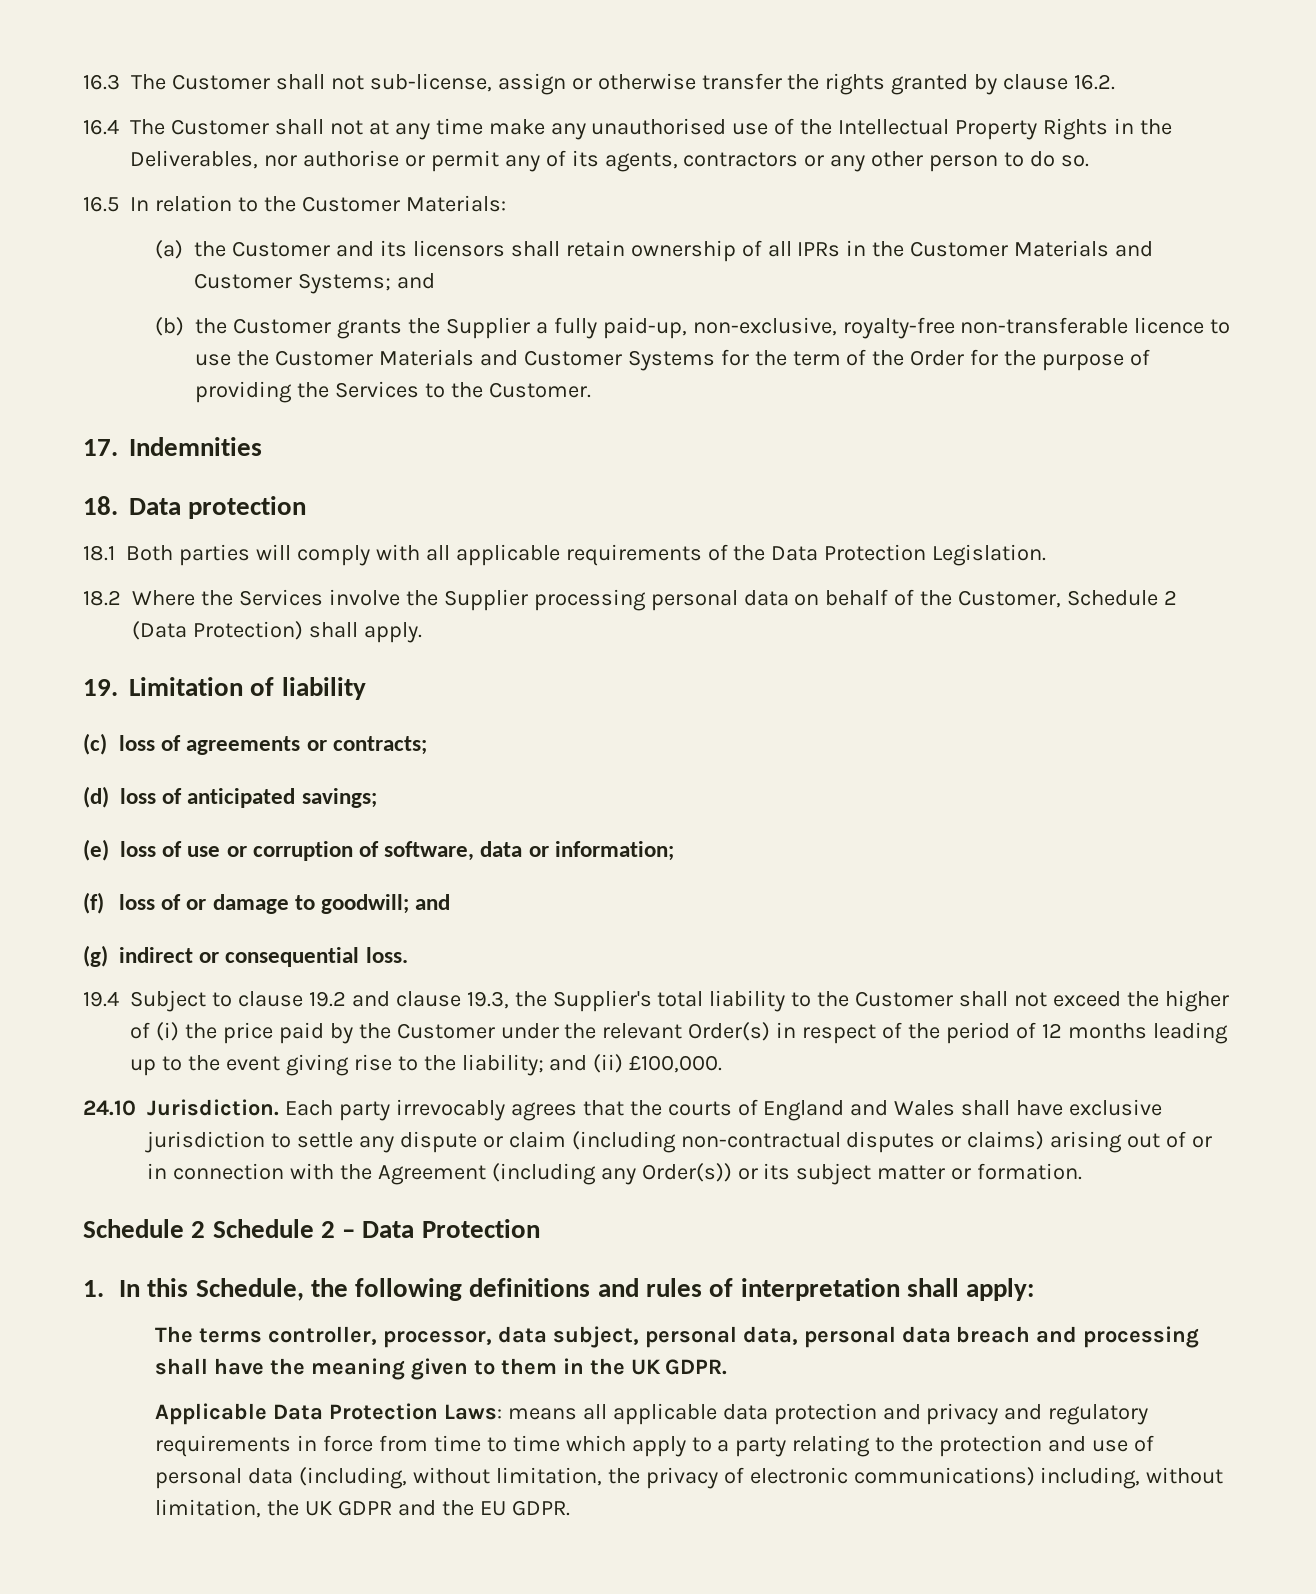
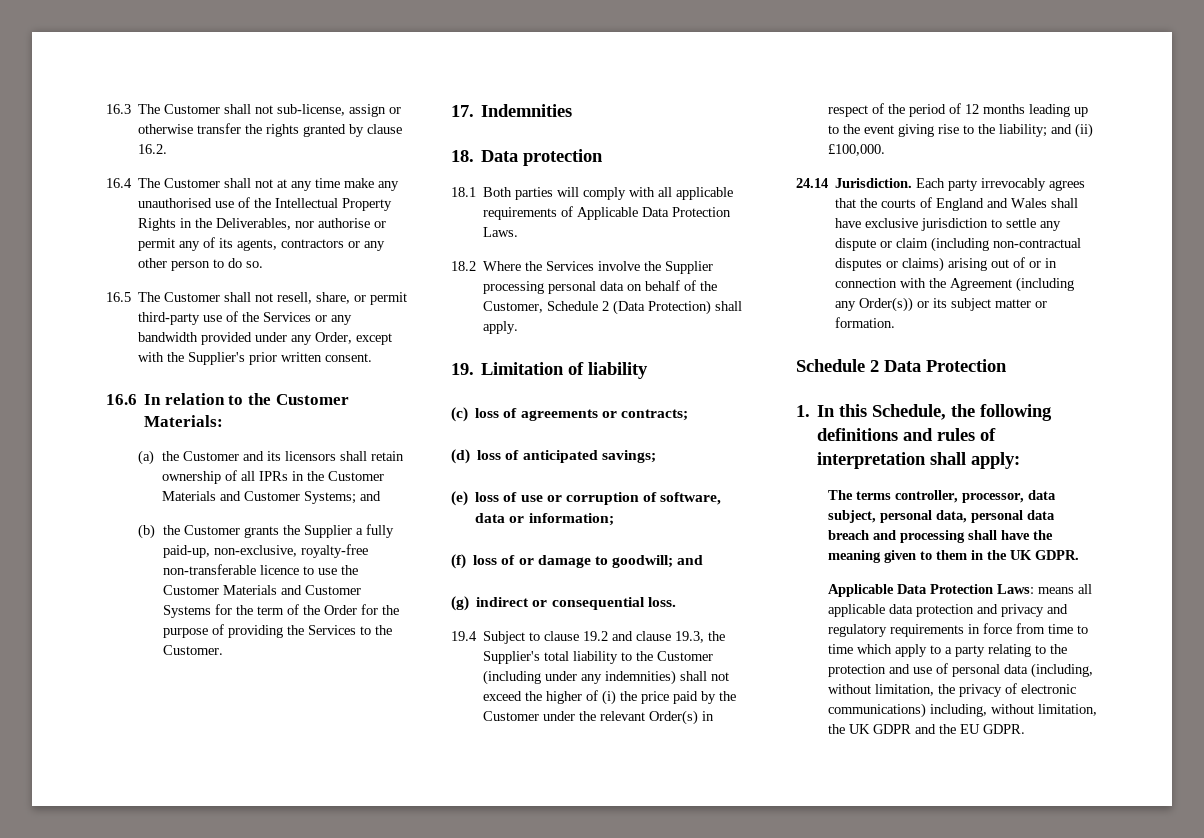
(119, 204) none -> [138,292,408,305] [138,311,353,325] [138,332,393,345] [138,352,373,365] [106,394,137,405] The Customer shall not resell, share, or permit third-party use of the Services or any bandwidth provided under any Order, except with the Supplier's prior written consent. // 16.6
[733,544,1047,566] the Data Protection Legislation. -> [577,207,732,220] [483,227,519,237] Applicable Data Protection Laws.
(954, 999) none -> [483,670,677,685] (including under any indemnities)
[83,1100,136,1116] 24.10 -> [796,178,828,188] 24.14
[212,1219,356,1238] Schedule 2 – -> (879, 366) none

